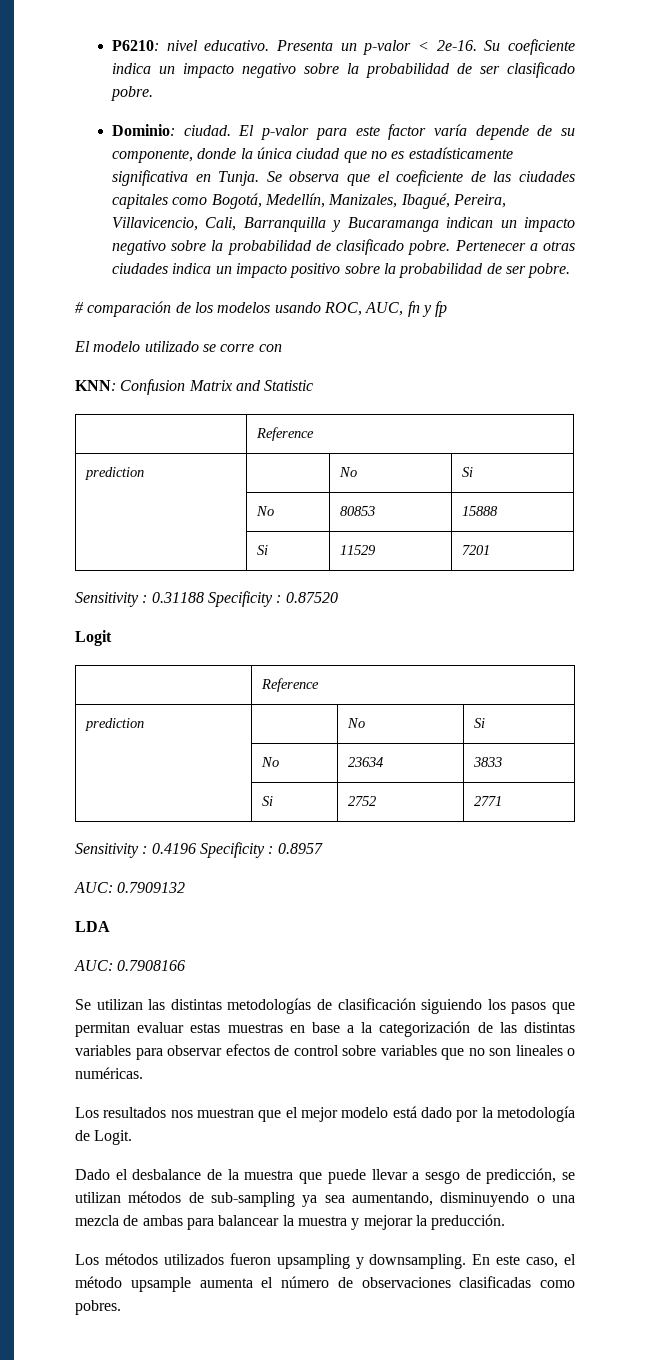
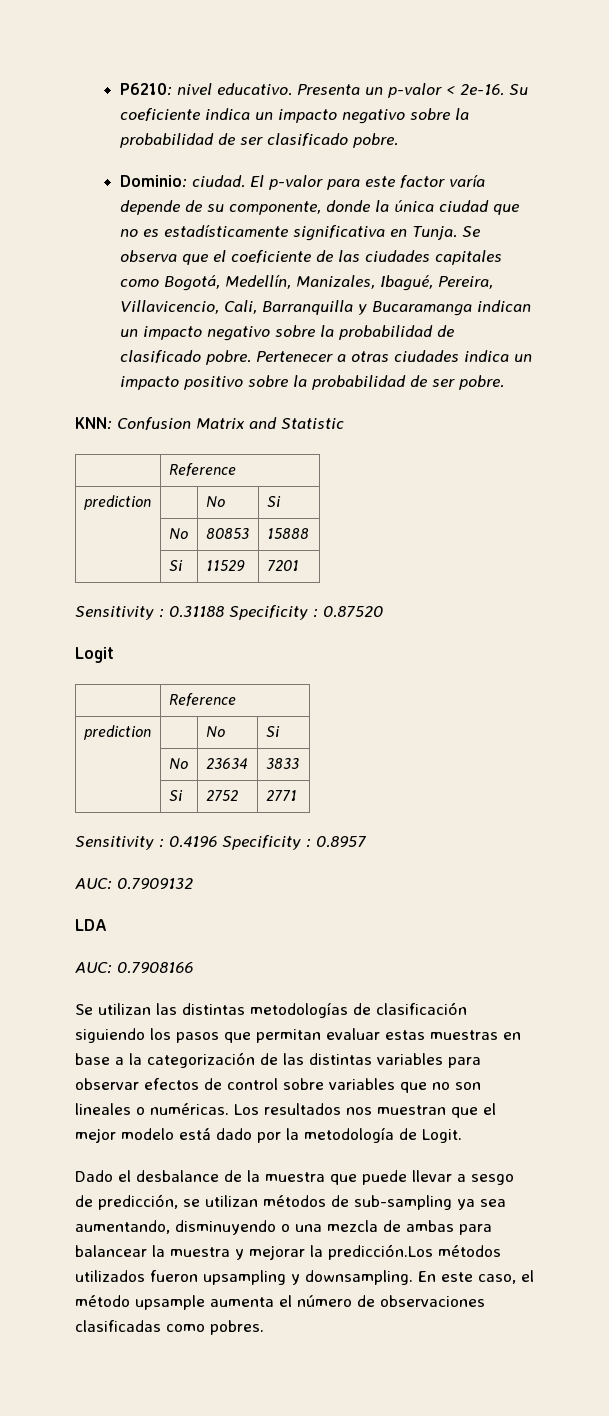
[75,301,448,317] [74,341,282,352] // # comparación de los modelos usando ROC, AUC, fn y fp // El modelo utilizado se corre con -> (505, 382) none
(143, 1073) // -> (229, 1109) none
[431,1214,506,1230] [75,1254,99,1265] preducción. // Los -> [328,1244,433,1260] predicción.Los

